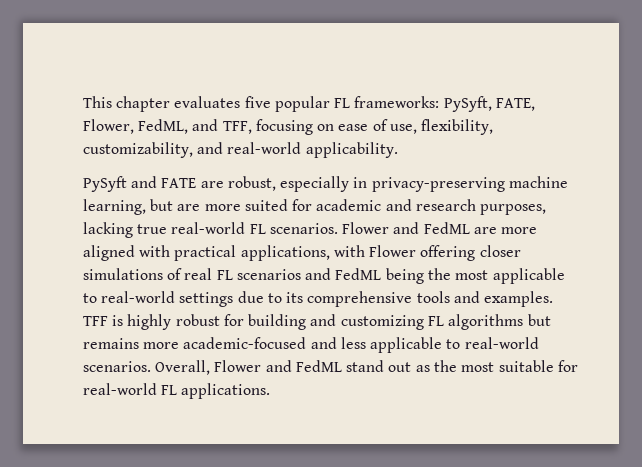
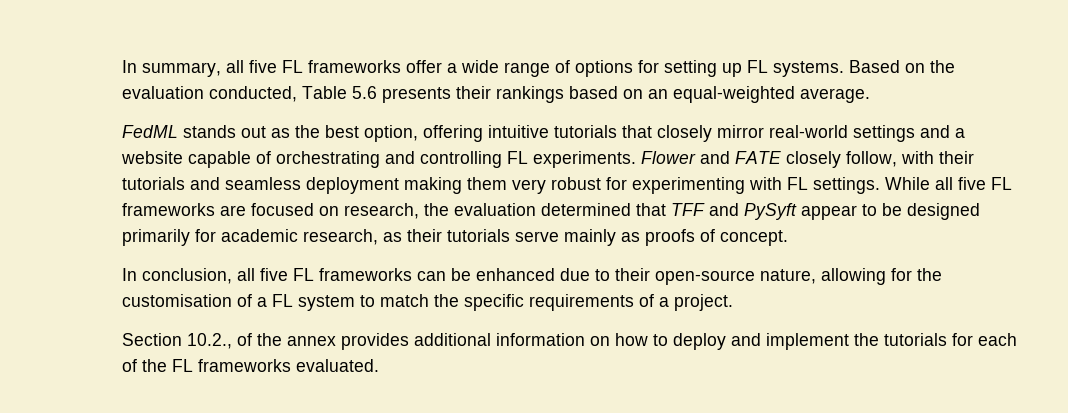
[82,96,536,112] [82,119,494,135] [82,142,398,158] [82,176,569,192] [82,199,547,215] [82,222,538,238] [82,245,521,261] [82,268,565,284] [82,291,554,307] [82,314,551,330] [82,337,539,353] [82,360,579,375] [82,383,271,399] This chapter evaluates five popular FL frameworks: PySyft, FATE, Flower, FedML, and TFF, focusing on ease of use, flexibility, customizability, and real-world applicability. // PySyft and FATE are robust, especially in privacy-preserving machine learning, but are more suited for academic and research purposes, lacking true real-world FL scenarios. Flower and FedML are more aligned with practical applications, with Flower offering closer simulations of real FL scenarios and FedML being the most applicable to real-world settings due to its comprehensive tools and examples. TFF is highly robust for building and customizing FL algorithms but remains more academic-focused and less applicable to real-world scenarios. Overall, Flower and FedML stand out as the most suitable for real-world FL applications. -> [122,60,956,77] [122,86,871,103] [122,125,966,142] [121,151,975,168] [122,177,1013,194] [122,203,981,220] [122,229,789,246] [122,268,943,285] [122,294,734,311] [122,333,1018,350] [122,359,380,372] In summary, all five FL frameworks offer a wide range of options for setting up FL systems. Based on the evaluation conducted, Table 5.6 presents their rankings based on an equal-weighted average. // FedML stands out as the best option, offering intuitive tutorials that closely mirror real-world settings and a website capable of orchestrating and controlling FL experiments. Flower and FATE closely follow, with their tutorials and seamless deployment making them very robust for experimenting with FL settings. While all five FL frameworks are focused on research, the evaluation determined that TFF and PySyft appear to be designed primarily for academic research, as their tutorials serve mainly as proofs of concept. // In conclusion, all five FL frameworks can be enhanced due to their open-source nature, allowing for the customisation of a FL system to match the specific requirements of a project. // Section 10.2., of the annex provides additional information on how to deploy and implement the tutorials for each of the FL frameworks evaluated.

